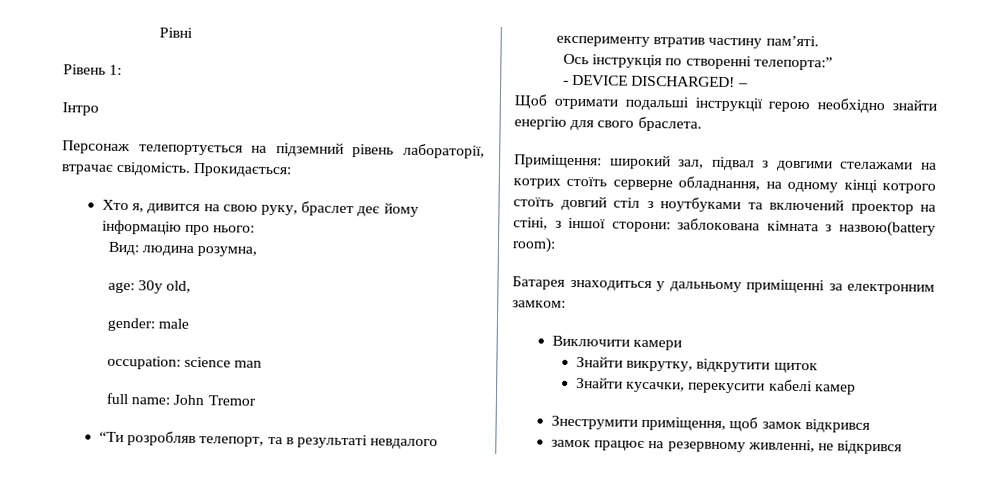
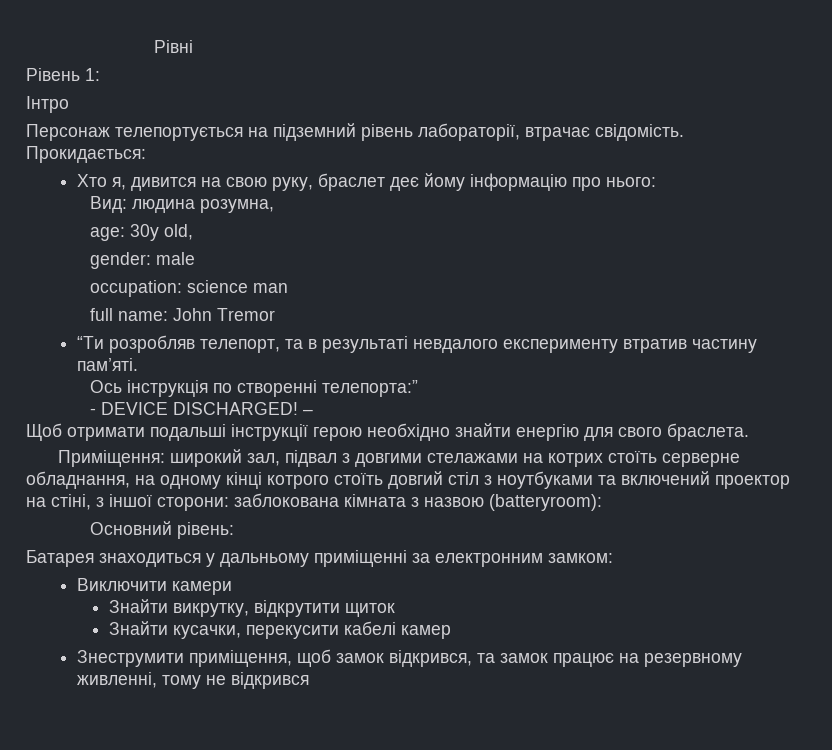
[839,220,936,237] [512,237,556,253] назвою(battery room): -> [424,494,602,511] [89,521,234,539] назвою (batteryroom): // Основний рівень:
[804,419,870,433] відкрився // -> [389,650,496,667] відкрився, та
(815, 446) none -> [162,675,202,689] тому

